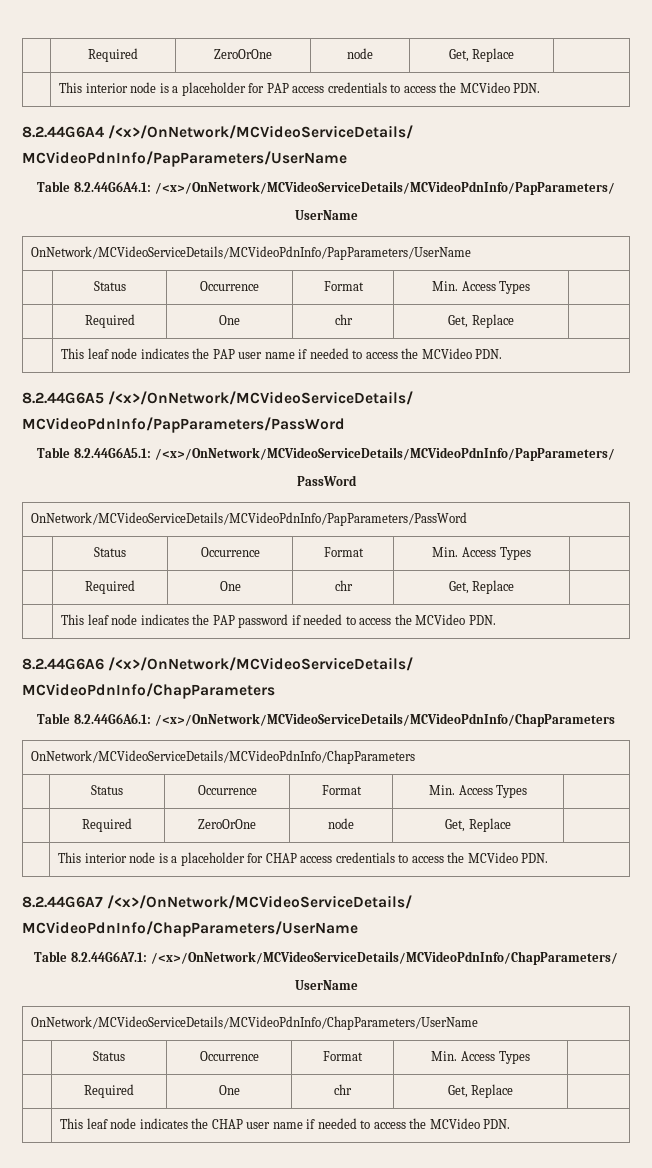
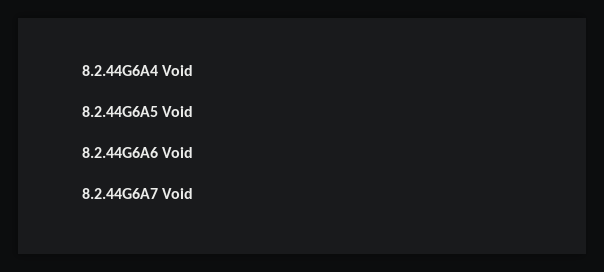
[88,48,138,62] [214,49,272,59] [347,48,373,59] [448,48,515,62] [59,82,541,96] [22,125,414,139] [22,151,347,167] [37,181,615,195] [294,210,358,220] [31,246,472,260] [93,281,126,291] [200,281,259,291] [323,281,364,291] [431,281,531,294] [84,314,135,328] [219,315,240,325] [334,314,353,325] [448,314,514,328] [61,348,503,359] [22,391,414,405] [22,417,345,433] [37,447,615,461] [296,475,357,486] [31,512,468,526] [94,547,126,557] [200,547,260,557] [323,547,364,557] [432,547,531,560] [85,580,135,594] [219,581,241,591] [334,580,353,591] [448,580,515,594] [61,614,496,628] [22,657,414,671] [22,683,275,699] [37,713,615,727] [31,750,416,764] [91,785,123,795] [197,785,257,795] [321,785,362,795] [428,785,528,798] [82,818,132,832] [198,819,256,829] [328,818,354,829] [445,818,511,832] [58,852,549,866] [22,895,413,909] [22,921,358,937] [34,951,618,965] [294,980,358,990] [31,1016,479,1030] [93,1051,125,1061] [199,1051,259,1061] [323,1051,363,1061] [431,1051,530,1064] [84,1084,134,1098] [218,1085,240,1095] [334,1084,352,1095] [447,1084,514,1098] [60,1118,511,1129] | Required | ZeroOrOne | node | Get, Replace | // | This interior node is a placeholder for PAP access credentials to access the MCVideo PDN. // 8.2.44G6A4 /<x>/OnNetwork/MCVideoServiceDetails/ // MCVideoPdnInfo/PapParameters/UserName // Table 8.2.44G6A4.1: /<x>/OnNetwork/MCVideoServiceDetails/MCVideoPdnInfo/PapParameters/ // UserName // OnNetwork/MCVideoServiceDetails/MCVideoPdnInfo/PapParameters/UserName // | Status | Occurrence | Format | Min. Access Types | // | Required | One | chr | Get, Replace | // | This leaf node indicates the PAP user name if needed to access the MCVideo PDN. // 8.2.44G6A5 /<x>/OnNetwork/MCVideoServiceDetails/ // MCVideoPdnInfo/PapParameters/PassWord // Table 8.2.44G6A5.1: /<x>/OnNetwork/MCVideoServiceDetails/MCVideoPdnInfo/PapParameters/ // PassWord // OnNetwork/MCVideoServiceDetails/MCVideoPdnInfo/PapParameters/PassWord // | Status | Occurrence | Format | Min. Access Types | // | Required | One | chr | Get, Replace | // | This leaf node indicates the PAP password if needed to access the MCVideo PDN. // 8.2.44G6A6 /<x>/OnNetwork/MCVideoServiceDetails/ // MCVideoPdnInfo/ChapParameters // Table 8.2.44G6A6.1: /<x>/OnNetwork/MCVideoServiceDetails/MCVideoPdnInfo/ChapParameters // OnNetwork/MCVideoServiceDetails/MCVideoPdnInfo/ChapParameters // | Status | Occurrence | Format | Min. Access Types | // | Required | ZeroOrOne | node | Get, Replace | // | This interior node is a placeholder for CHAP access credentials to access the MCVideo PDN. // 8.2.44G6A7 /<x>/OnNetwork/MCVideoServiceDetails/ // MCVideoPdnInfo/ChapParameters/UserName // Table 8.2.44G6A7.1: /<x>/OnNetwork/MCVideoServiceDetails/MCVideoPdnInfo/ChapParameters/ // UserName // OnNetwork/MCVideoServiceDetails/MCVideoPdnInfo/ChapParameters/UserName // | Status | Occurrence | Format | Min. Access Types | // | Required | One | chr | Get, Replace | // | This leaf node indicates the CHAP user name if needed to access the MCVideo PDN. -> [82,65,194,76] [82,106,194,117] [82,147,194,158] [82,188,194,199] 8.2.44G6A4 Void // 8.2.44G6A5 Void // 8.2.44G6A6 Void // 8.2.44G6A7 Void

